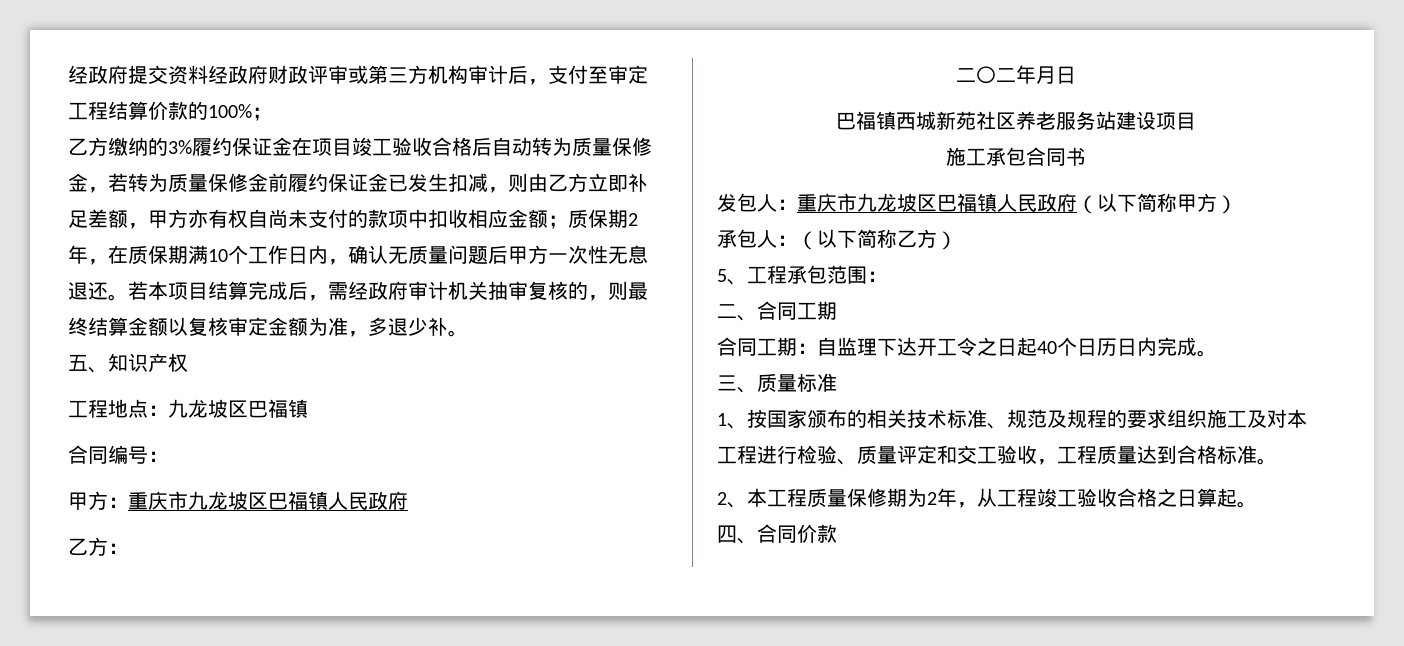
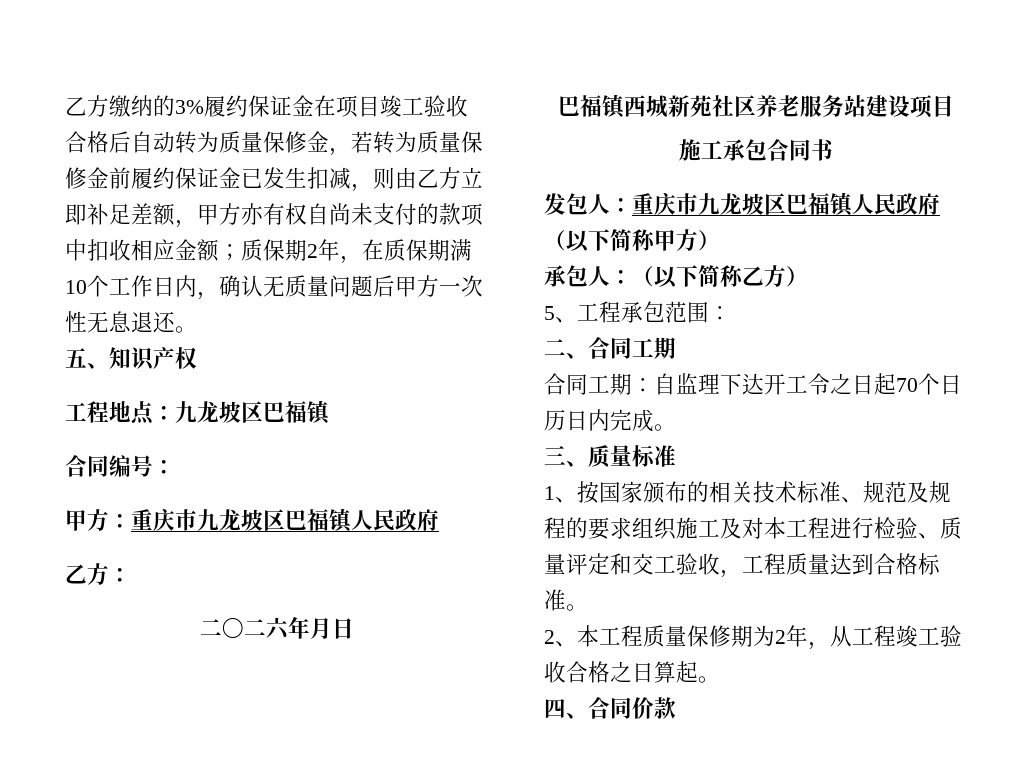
[68,65,648,85] [68,101,272,121] 经政府提交资料经政府财政评审或第三方机构审计后，支付至审定工程结算价款的100%； // -> (65, 106) none
[128,281,648,301] [68,317,468,337] 若本项目结算完成后，需经政府审计机关抽审复核的，则最终结算金额以复核审定金额为准，多退少补。 -> (197, 329) none
(1016, 75) none -> [265,617,290,640] 六
[1037,341,1057,354] 40 -> [896,378,918,392] 70

